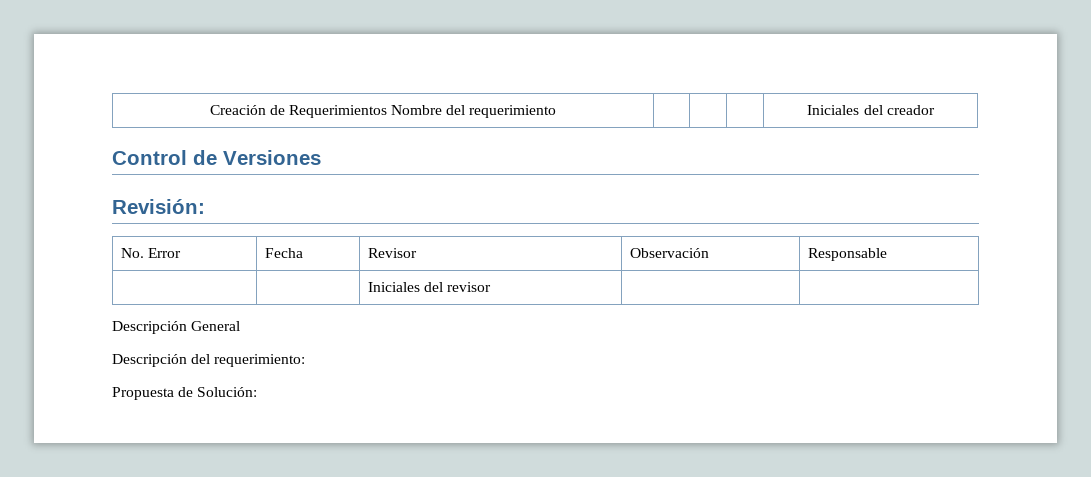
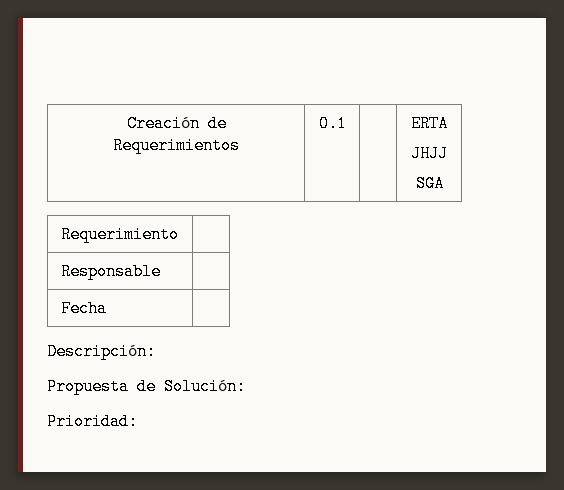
[391,105,557,118] [807,105,935,115] [112,150,321,165] [112,199,205,214] [120,248,181,258] [264,248,303,258] [367,248,417,258] [629,248,709,258] [807,248,887,261] [367,282,492,292] [112,321,241,334] [112,354,306,367] Nombre del requerimiento | | | | Iniciales del creador // Control de Versiones // Revisión: // No. Error | Fecha | Revisor | Observación | Responsable // | | Iniciales del revisor | | // Descripción General // Descripción del requerimiento: -> [318,115,347,132] [411,115,448,132] [411,145,448,162] [415,175,444,192] [60,226,179,243] [60,263,161,280] [60,300,107,317] [47,343,156,360] | 0.1 | | ERTA // JHJJ // SGA // Requerimiento | // Responsable | // Fecha | // Descripción:
(258, 392) none -> [47,413,138,430] // Prioridad:

